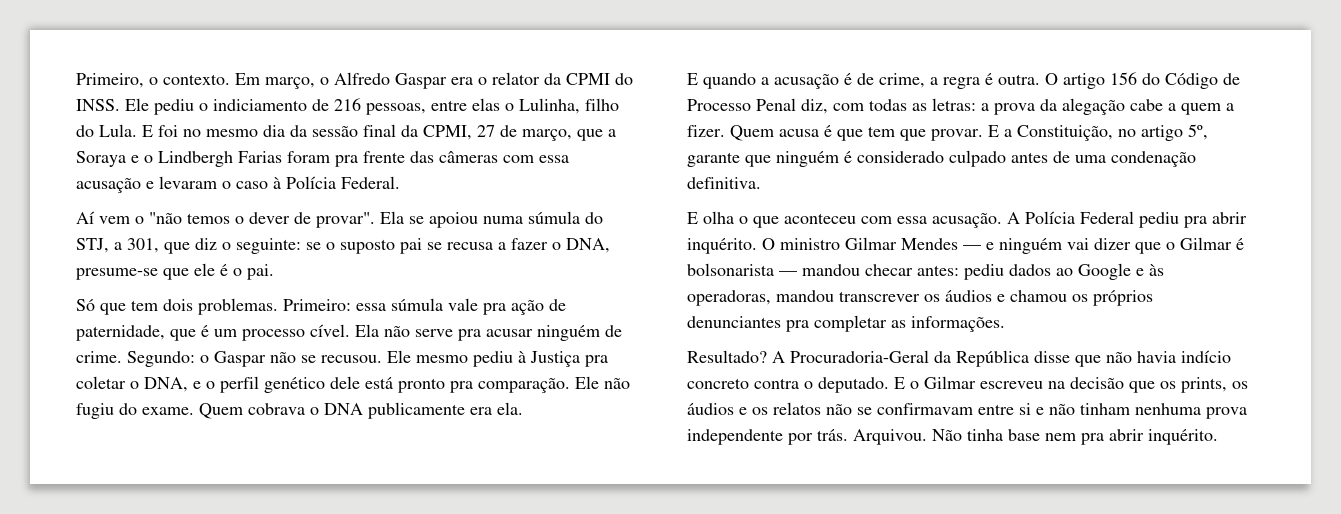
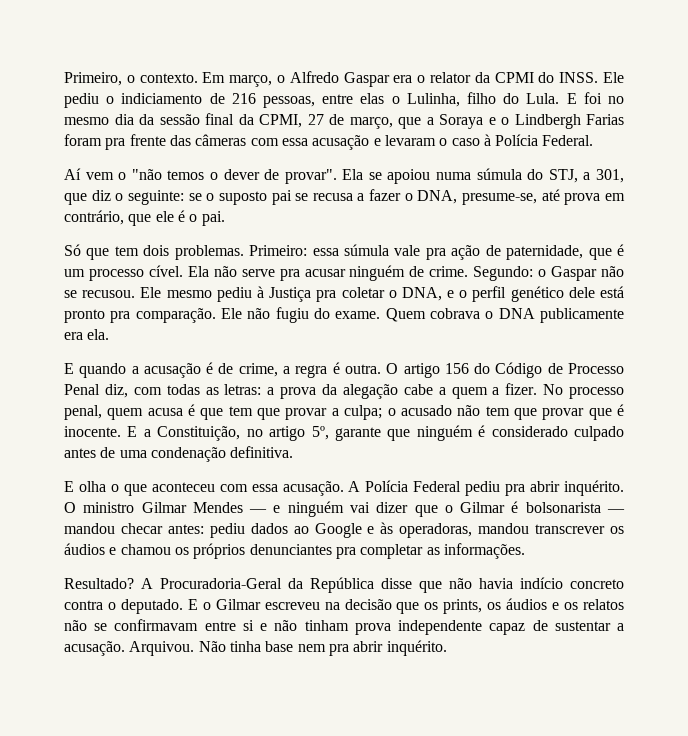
[76,268,158,280] presume-se -> [462,189,625,205] [64,210,124,225] presume-se, até prova em contrário,
[730,125,774,141] Quem -> [543,384,624,399] [64,405,144,420] No processo penal, quem
[931,129,983,141] provar. -> [285,404,625,420] [64,426,121,437] provar a culpa; o acusado não tem que provar que é inocente.
[1135,403,1201,415] nenhuma -> (349, 625) none
[788,429,848,445] por trás. -> [489,620,624,635] [64,641,125,656] capaz de sustentar a acusação.

